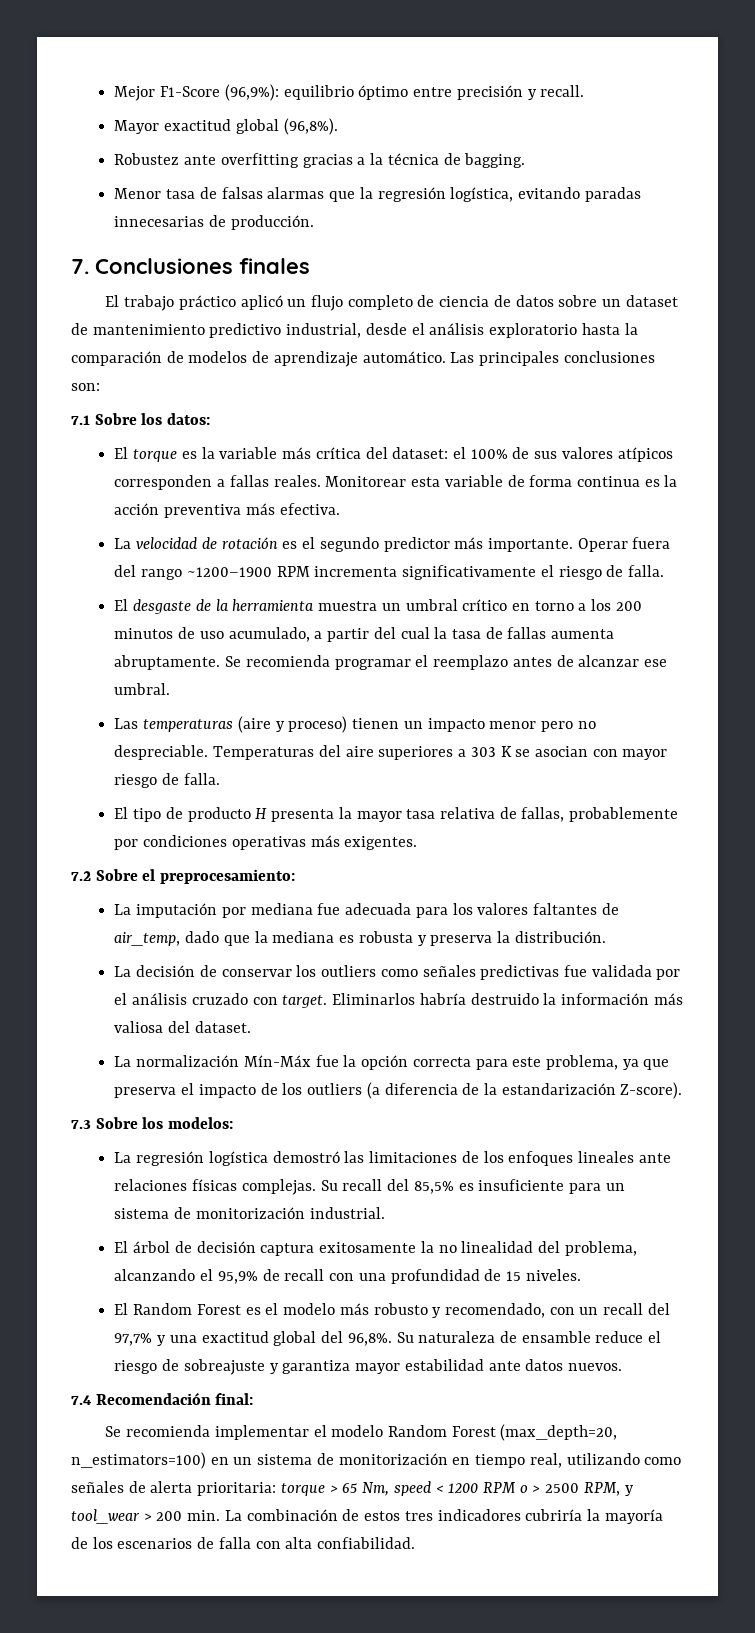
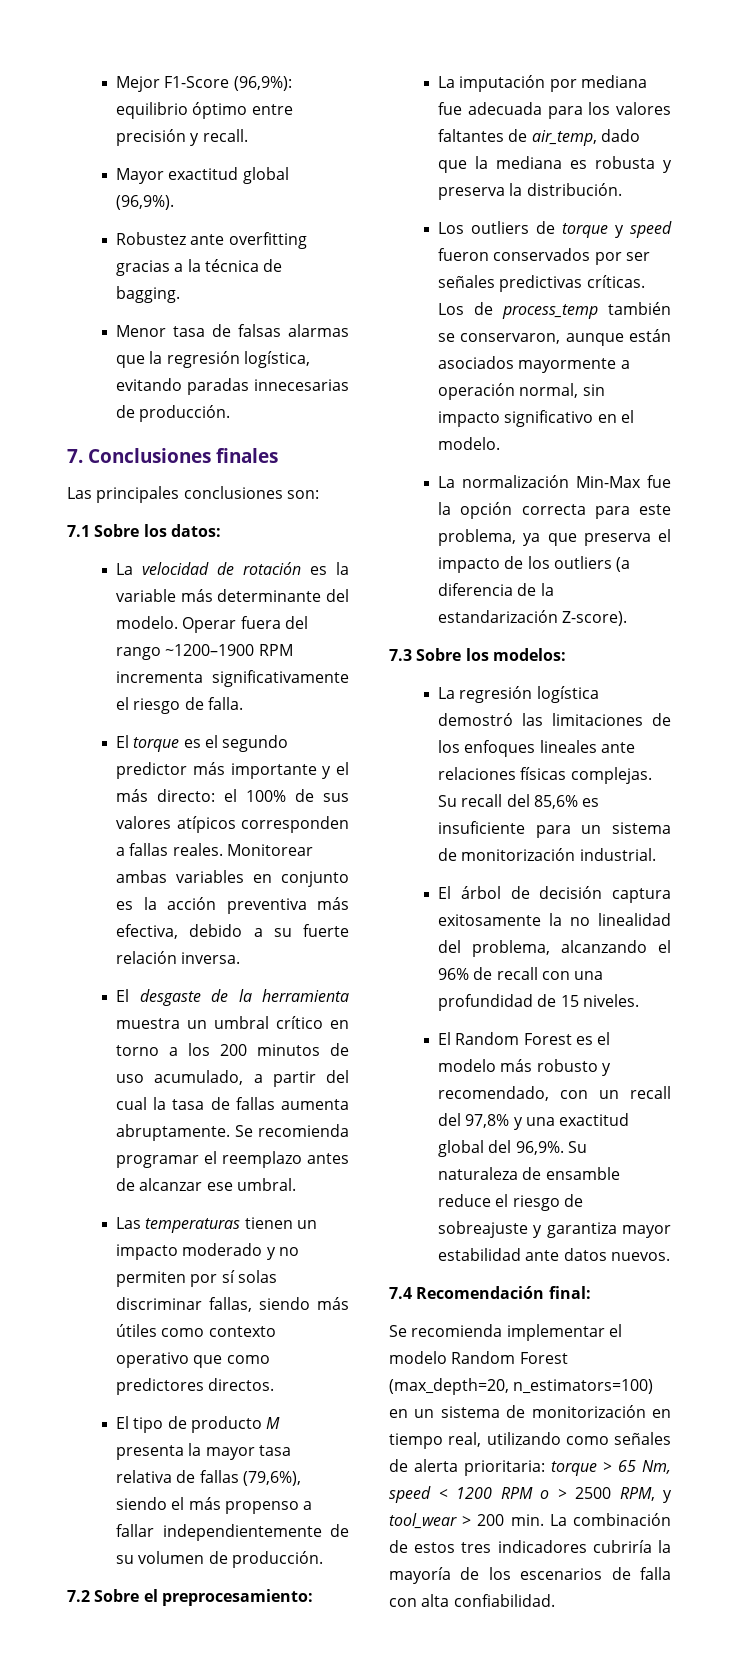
[283,118,338,135] (96,8%). -> [116,195,175,210] (96,9%).
[105,295,678,311] [71,323,638,338] [71,351,446,367] El trabajo práctico aplicó un flujo completo de ciencia de datos sobre un dataset de mantenimiento predictivo industrial, desde el análisis exploratorio hasta la comparación de modelos de aprendizaje automático. -> (278, 455) none
[114,447,673,462] [114,475,678,490] [114,503,340,518] // El torque es la variable más crítica del dataset: el 100% de sus valores atípicos corresponden a fallas reales. Monitorear esta variable de forma continua es la acción preventiva más efectiva. -> (221, 530) none
[302,537,573,552] el segundo predictor más importante. -> [336,562,349,575] [116,589,350,602] [116,616,179,629] la variable más determinante del modelo.
(664, 571) none -> [116,735,289,752] [116,762,349,779] [116,789,349,802] [116,816,349,833] [116,843,314,856] [116,870,349,887] [116,897,349,914] [116,924,349,939] [116,951,241,964] // El torque es el segundo predictor más importante y el más directo: el 100% de sus valores atípicos corresponden a fallas reales. Monitorear ambas variables en conjunto es la acción preventiva más efectiva, debido a su fuerte relación inversa.
[237,716,596,733] [114,745,668,760] [114,773,220,788] (aire y proceso) tienen un impacto menor pero no despreciable. Temperaturas del aire superiores a 303 K se asocian con mayor riesgo de falla. -> [244,1217,318,1229] [116,1243,300,1260] [116,1270,278,1287] [116,1297,349,1312] [116,1324,276,1337] [116,1352,270,1368] [116,1378,275,1395] tienen un impacto moderado y no permiten por sí solas discriminar fallas, siendo más útiles como contexto operativo que como predictores directos.
[255,808,268,819] H -> [266,1417,281,1429] M
[521,807,679,822] [114,835,418,850] fallas, probablemente por condiciones operativas más exigentes. -> [199,1470,302,1486] [116,1497,313,1514] [116,1524,349,1541] [116,1551,324,1568] fallas (79,6%), siendo el más propenso a fallar independientemente de su volumen de producción.
[114,965,681,980] [114,993,683,1008] [114,1021,251,1033] La decisión de conservar los outliers como señales predictivas fue validada por el análisis cruzado con target. Eliminarlos habría destruido la información más valiosa del dataset. -> [438,221,672,238] [438,248,651,265] [438,275,645,292] [438,302,671,319] [438,329,671,346] [438,356,630,373] [438,383,605,400] [438,410,635,427] [438,437,501,450] Los outliers de torque y speed fueron conservados por ser señales predictivas críticas. Los de process_temp también se conservaron, aunque están asociados mayormente a operación normal, sin impacto significativo en el modelo.
[243,1055,311,1067] Mín-Máx -> [576,476,642,488] Min-Max
[413,1181,454,1194] 85,5% -> [534,795,579,809] 85,6%
[217,1271,258,1284] 95,9% -> [438,968,470,980] 96%
[114,1333,153,1346] 97,7% -> [465,1114,510,1128] 97,8%
[347,1333,392,1346] 96,8%. -> [515,1141,564,1155] 96,9%.

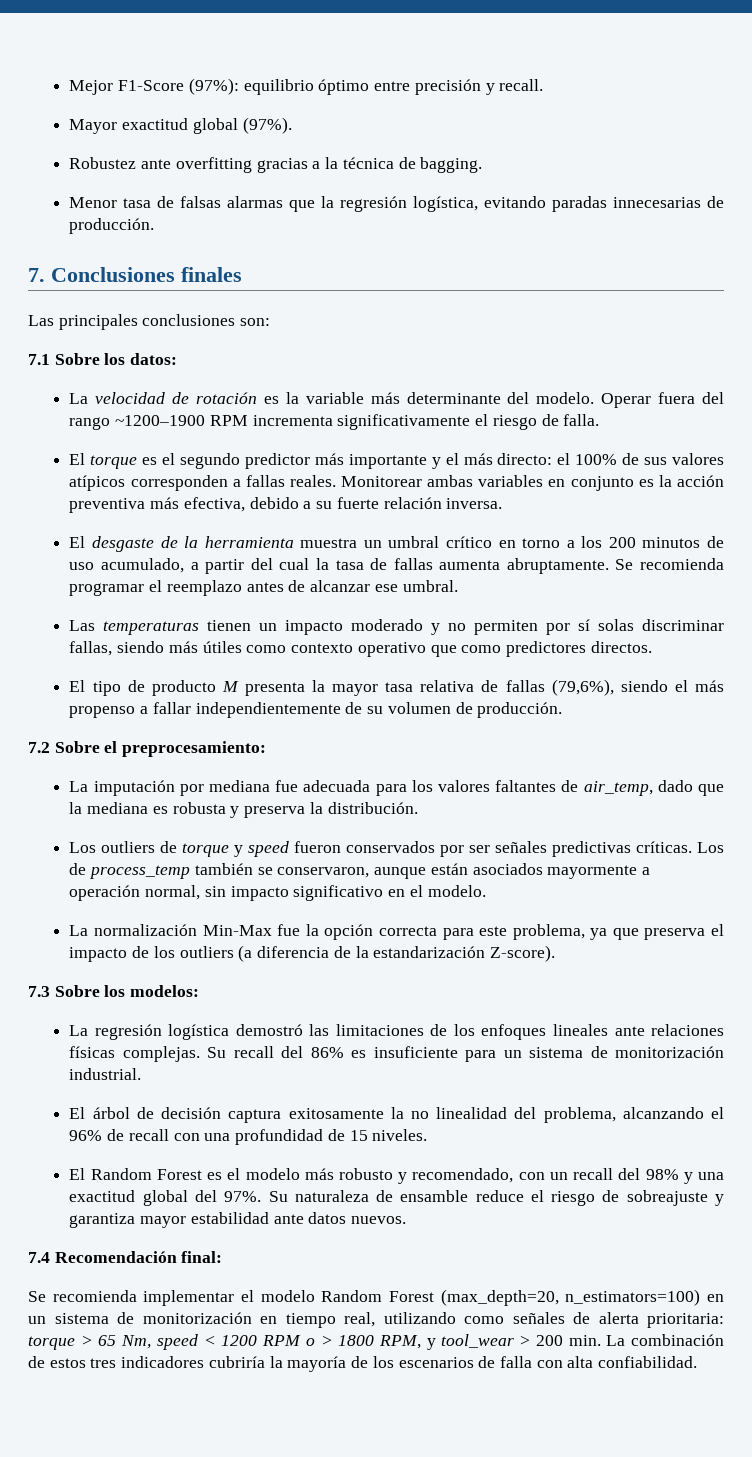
[233,76,292,91] (96,9%): -> [188,78,239,95] (97%):
[116,195,175,210] (96,9%). -> [242,117,292,134] (97%).
[534,795,579,809] 85,6% -> [310,1047,344,1058] 86%
[465,1114,510,1128] 97,8% -> [645,1169,679,1180] 98%
[515,1141,564,1155] 96,9%. -> [224,1191,262,1202] 97%.
[575,1487,611,1499] 2500 -> [338,1335,375,1346] 1800

